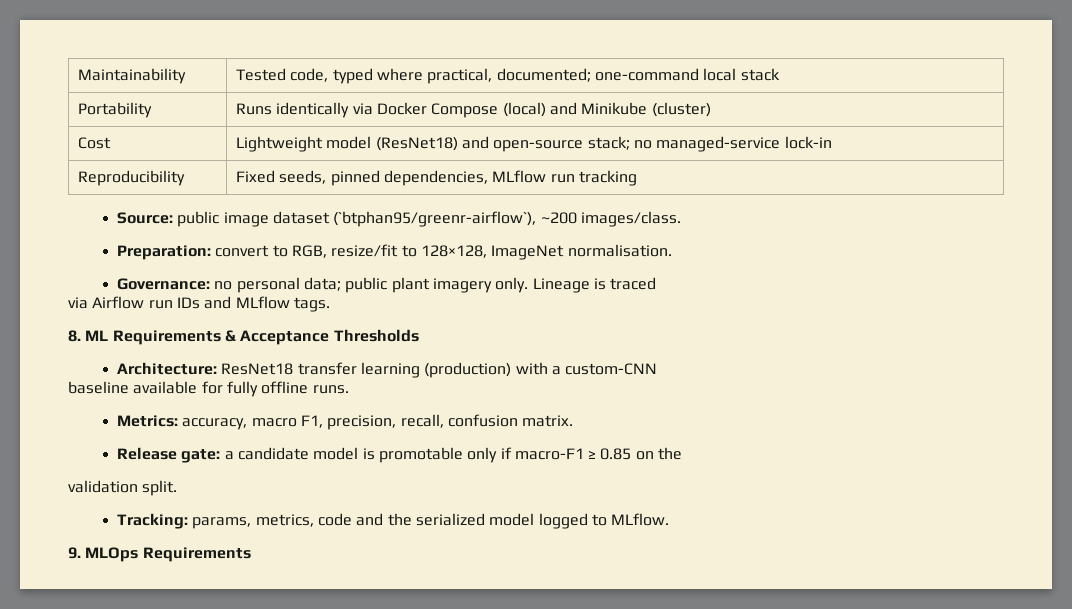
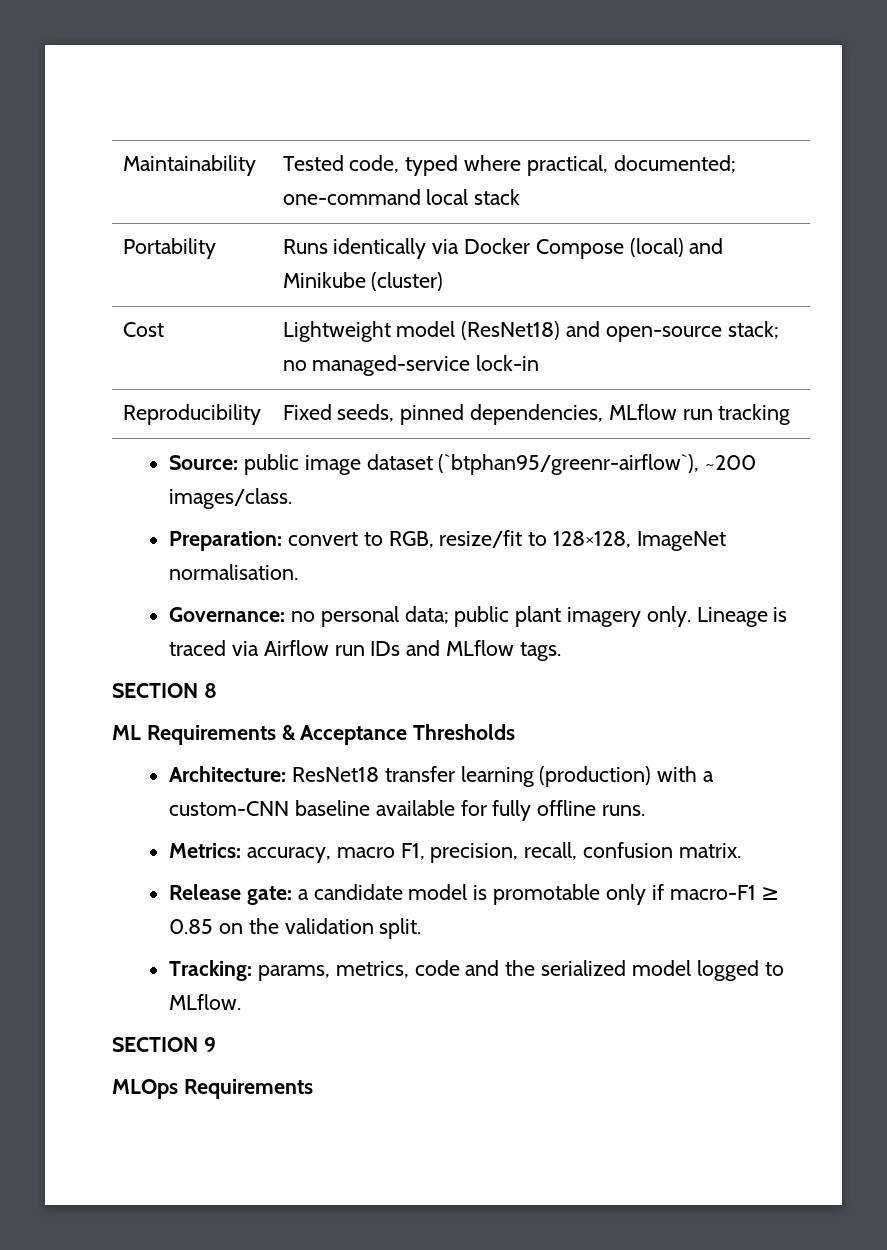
(657, 283) // -> (227, 648) none
[68,330,81,342] 8. -> [112,683,217,698] SECTION 8 //
(658, 369) // -> (290, 808) none
(683, 453) // -> (279, 926) none
[68,547,81,559] 9. -> [112,1037,216,1052] SECTION 9 //

